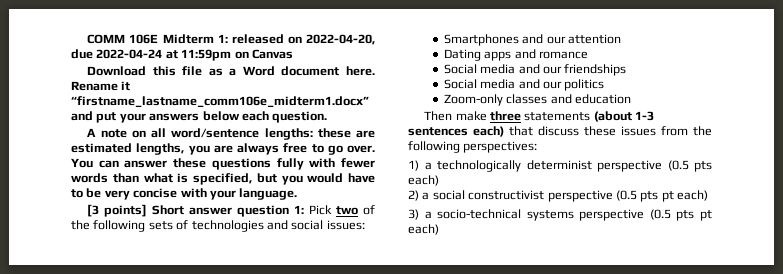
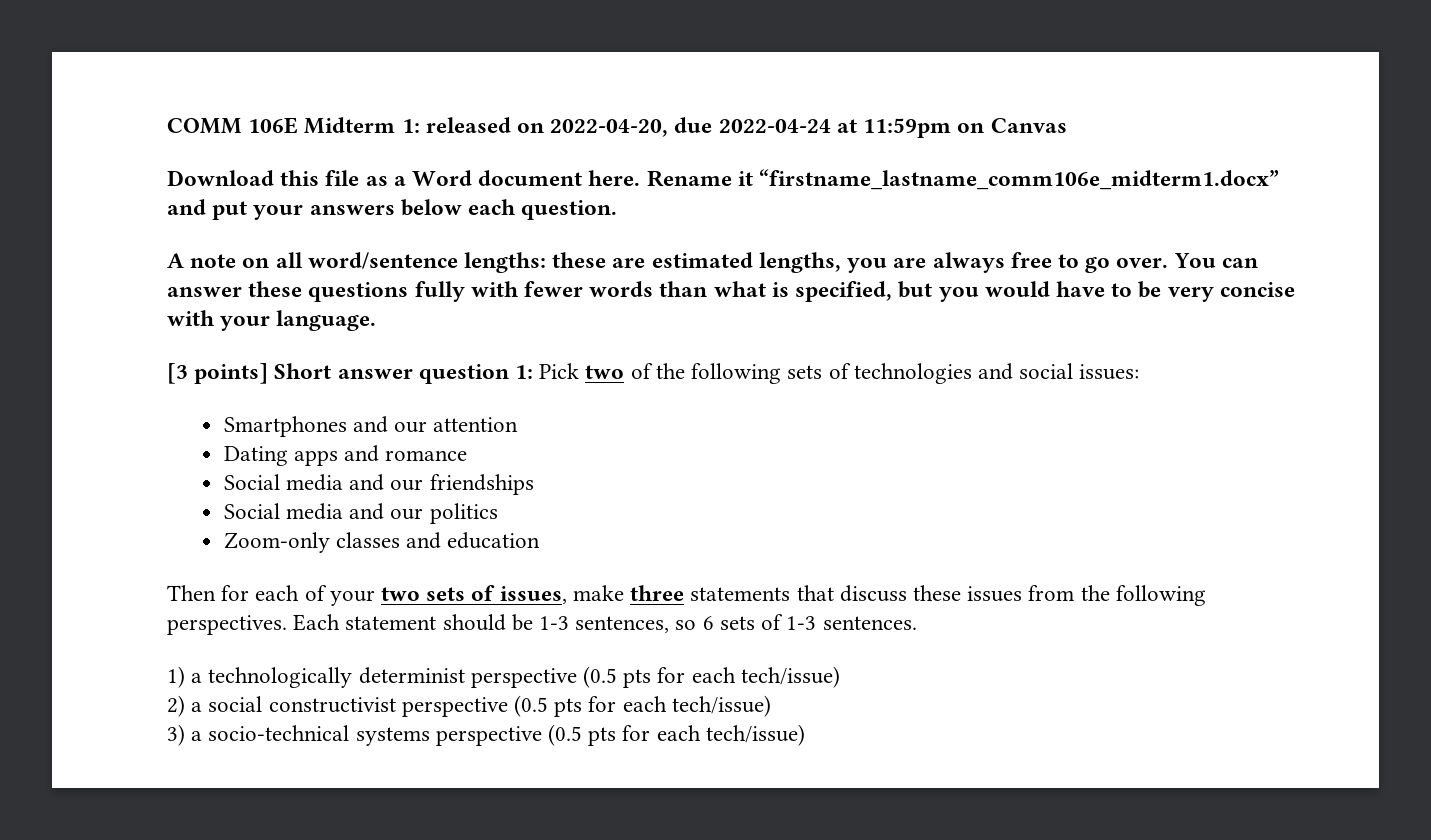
[455,111,655,122] [408,126,504,137] make three statements (about 1-3 sentences each) -> [221,585,791,606] for each of your two sets of issues, make three statements
[463,141,538,153] perspectives: -> [167,614,917,635] perspectives. Each statement should be 1-3 sentences, so 6 sets of 1-3 sentences.
[408,175,439,186] each) -> [657,666,840,688] for each tech/issue)
[661,190,708,202] pt each) -> [588,695,771,717] for each tech/issue)
[700,210,712,221] [408,224,439,235] pt each) -> [622,724,805,746] for each tech/issue)

